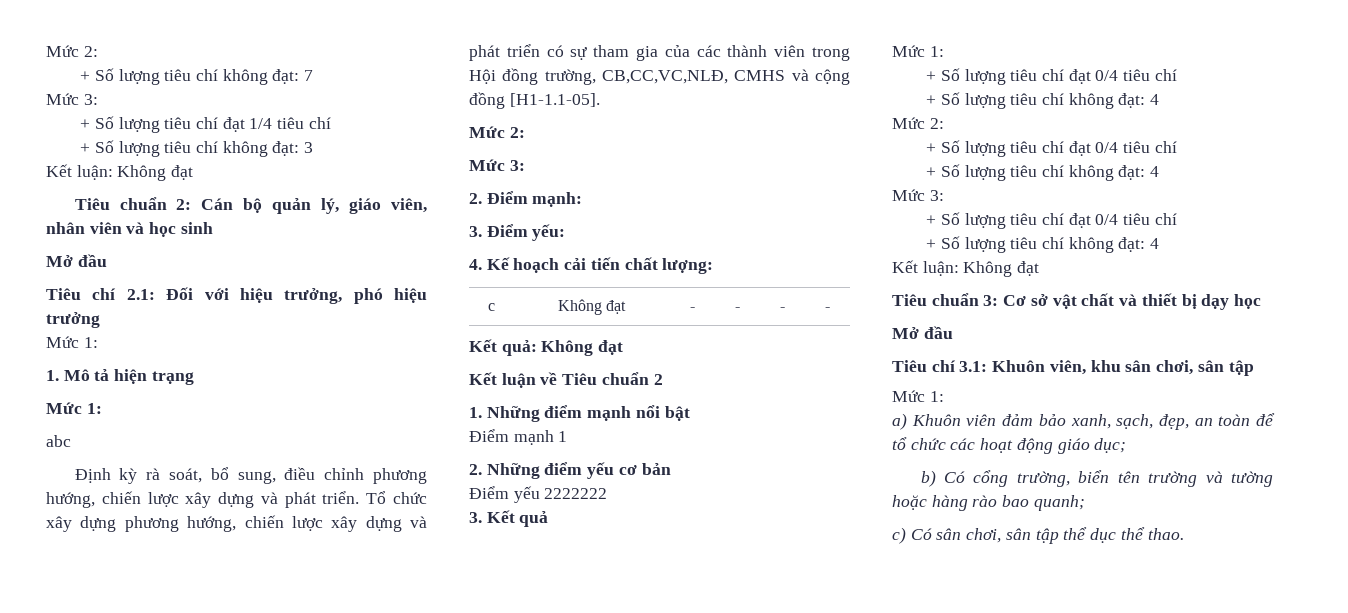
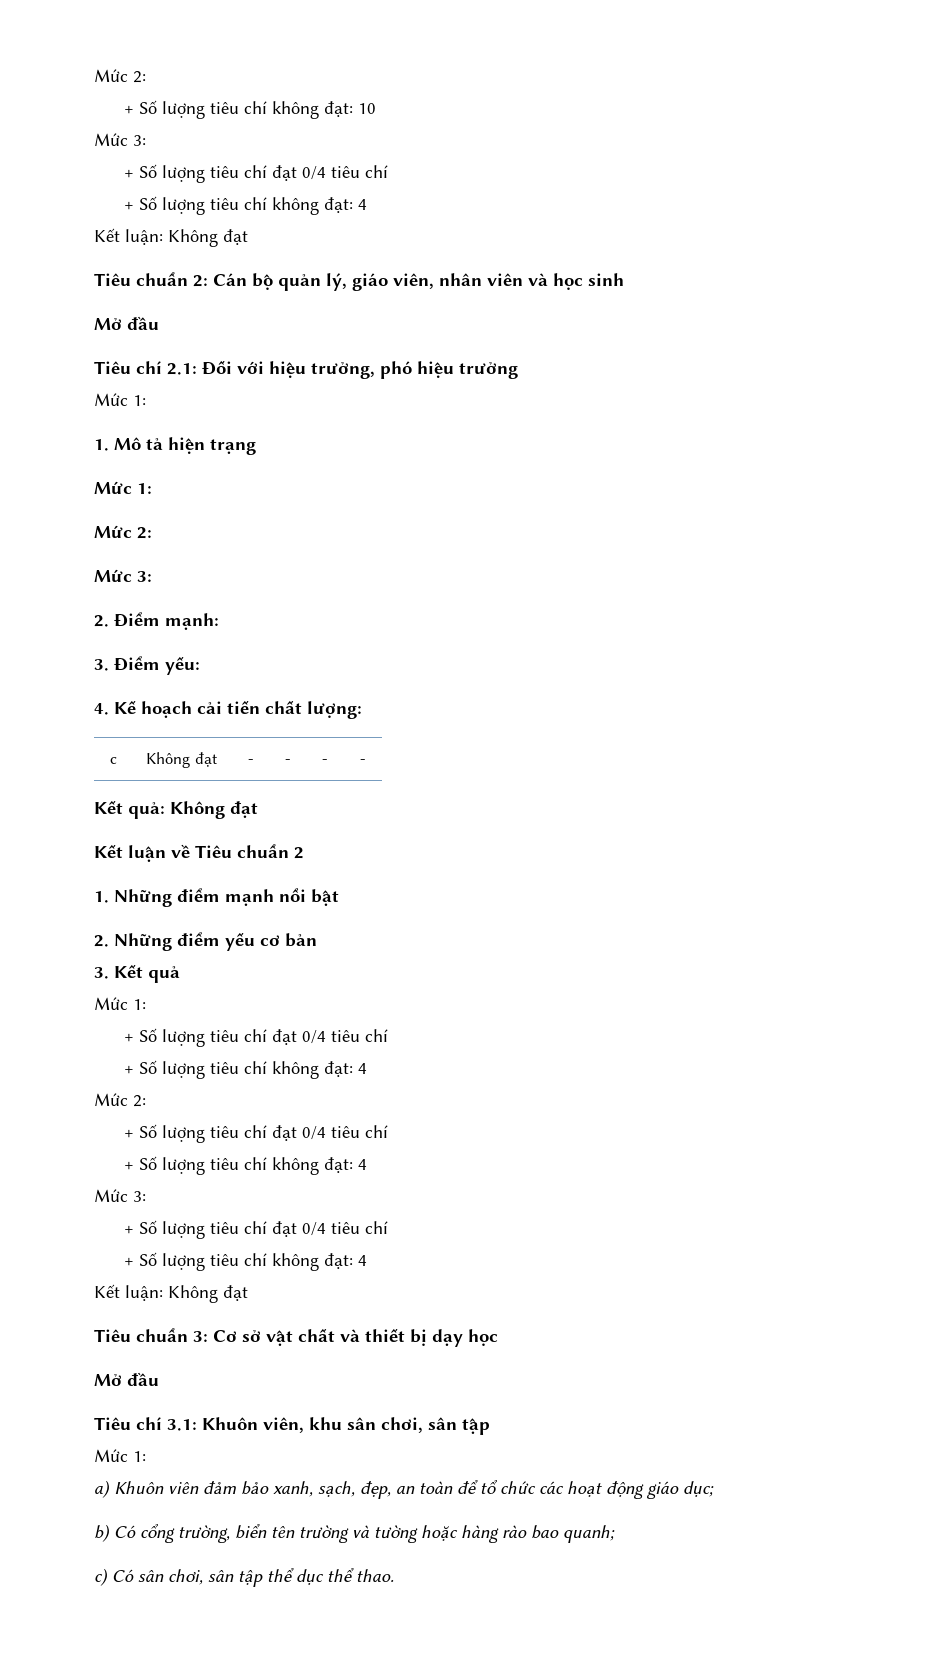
[304,70,314,81] [46,93,98,105] [80,116,331,133] [80,140,314,157] 7 // Mức 3: // + Số lượng tiêu chí đạt 1/4 tiêu chí // + Số lượng tiêu chí không đạt: 3 -> [358,103,377,114] [94,133,146,146] [124,164,389,183] [124,196,368,215] 10 // Mức 3: // + Số lượng tiêu chí đạt 0/4 tiêu chí // + Số lượng tiêu chí không đạt: 4
[46,435,71,447] [74,467,427,484] [46,491,427,508] [46,515,427,532] [469,44,850,61] [469,68,850,85] [469,92,600,109] // abc // Định kỳ rà soát, bổ sung, điều chỉnh phương hướng, chiến lược xây dựng và phát triển. Tổ chức xây dựng phương hướng, chiến lược xây dựng và phát triển có sự tham gia của các thành viên trong Hội đồng trường, CB,CC,VC,NLĐ, CMHS và cộng đồng [H1-1.1-05]. -> (152, 488) none
[469,429,568,445] // Điểm mạnh 1 -> (339, 897) none
[469,486,608,503] // Điểm yếu 2222222 -> (317, 940) none

